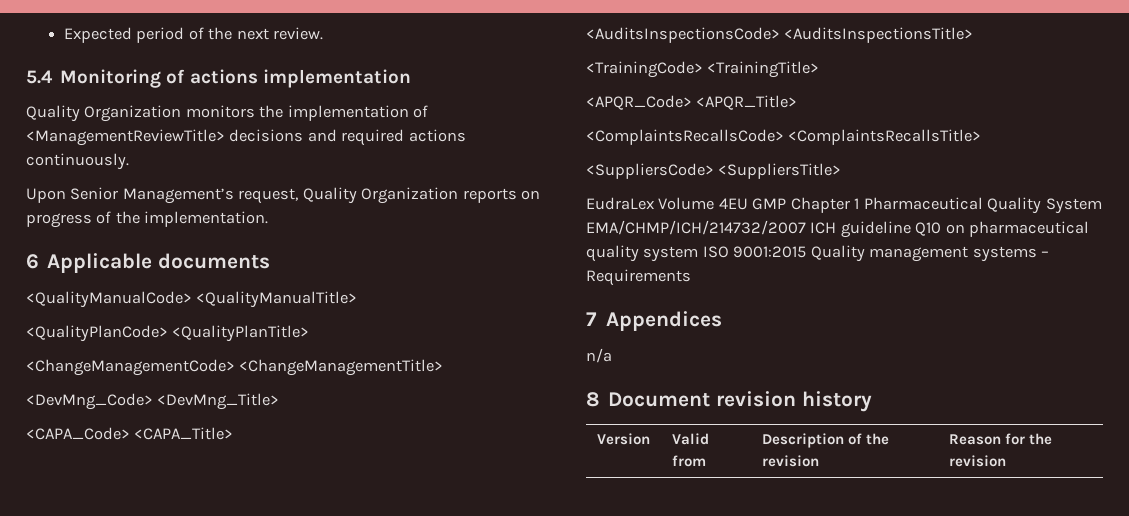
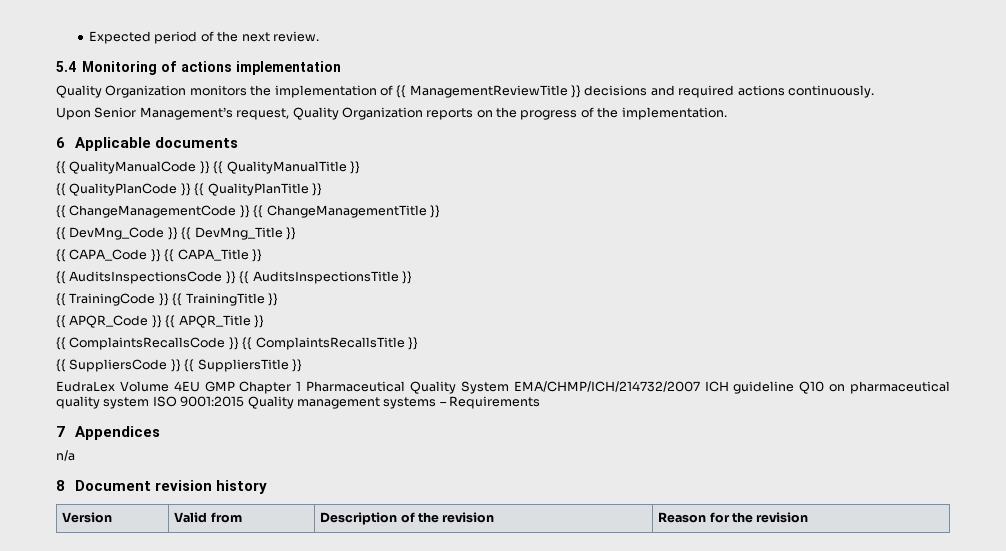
[26,129,225,146] <ManagementReviewTitle> -> [396,85,581,98] {{ ManagementReviewTitle }}
(541, 195) none -> [496,107,517,118] the
[26,291,358,308] [26,325,310,342] [26,359,444,376] [26,393,280,410] [26,427,234,440] [586,27,974,43] [586,61,820,78] [586,95,798,110] [586,129,982,145] [586,163,842,179] <QualityManualCode> <QualityManualTitle> // <QualityPlanCode> <QualityPlanTitle> // <ChangeManagementCode> <ChangeManagementTitle> // <DevMng_Code> <DevMng_Title> // <CAPA_Code> <CAPA_Title> // <AuditsInspectionsCode> <AuditsInspectionsTitle> // <TrainingCode> <TrainingTitle> // <APQR_Code> <APQR_Title> // <ComplaintsRecallsCode> <ComplaintsRecallsTitle> // <SuppliersCode> <SuppliersTitle> -> [56,161,360,174] [56,183,322,196] [56,205,440,218] [56,227,296,240] [56,249,262,262] [56,271,412,284] [56,293,278,306] [56,315,264,328] [56,337,418,350] [56,359,302,372] {{ QualityManualCode }} {{ QualityManualTitle }} // {{ QualityPlanCode }} {{ QualityPlanTitle }} // {{ ChangeManagementCode }} {{ ChangeManagementTitle }} // {{ DevMng_Code }} {{ DevMng_Title }} // {{ CAPA_Code }} {{ CAPA_Title }} // {{ AuditsInspectionsCode }} {{ AuditsInspectionsTitle }} // {{ TrainingCode }} {{ TrainingTitle }} // {{ APQR_Code }} {{ APQR_Title }} // {{ ComplaintsRecallsCode }} {{ ComplaintsRecallsTitle }} // {{ SuppliersCode }} {{ SuppliersTitle }}

